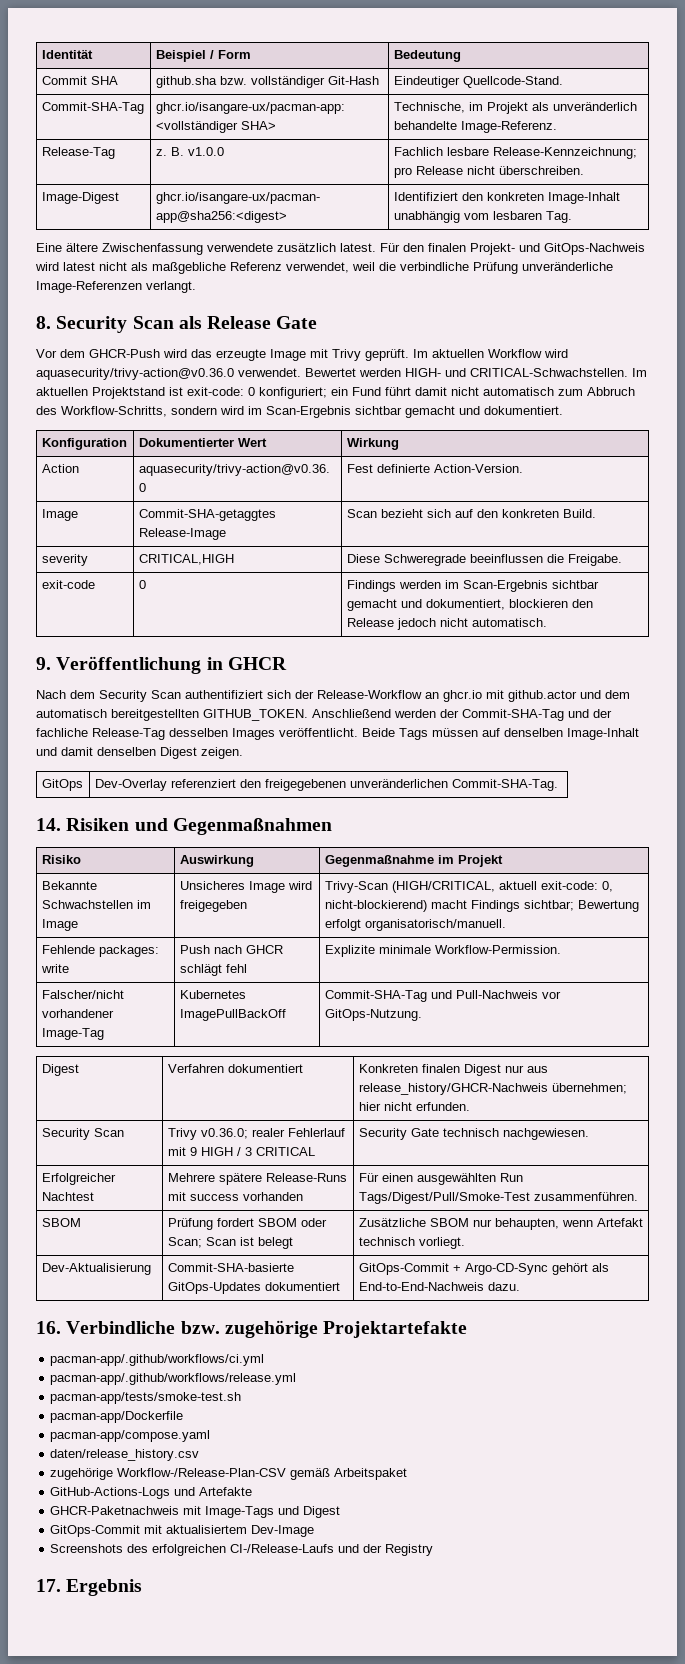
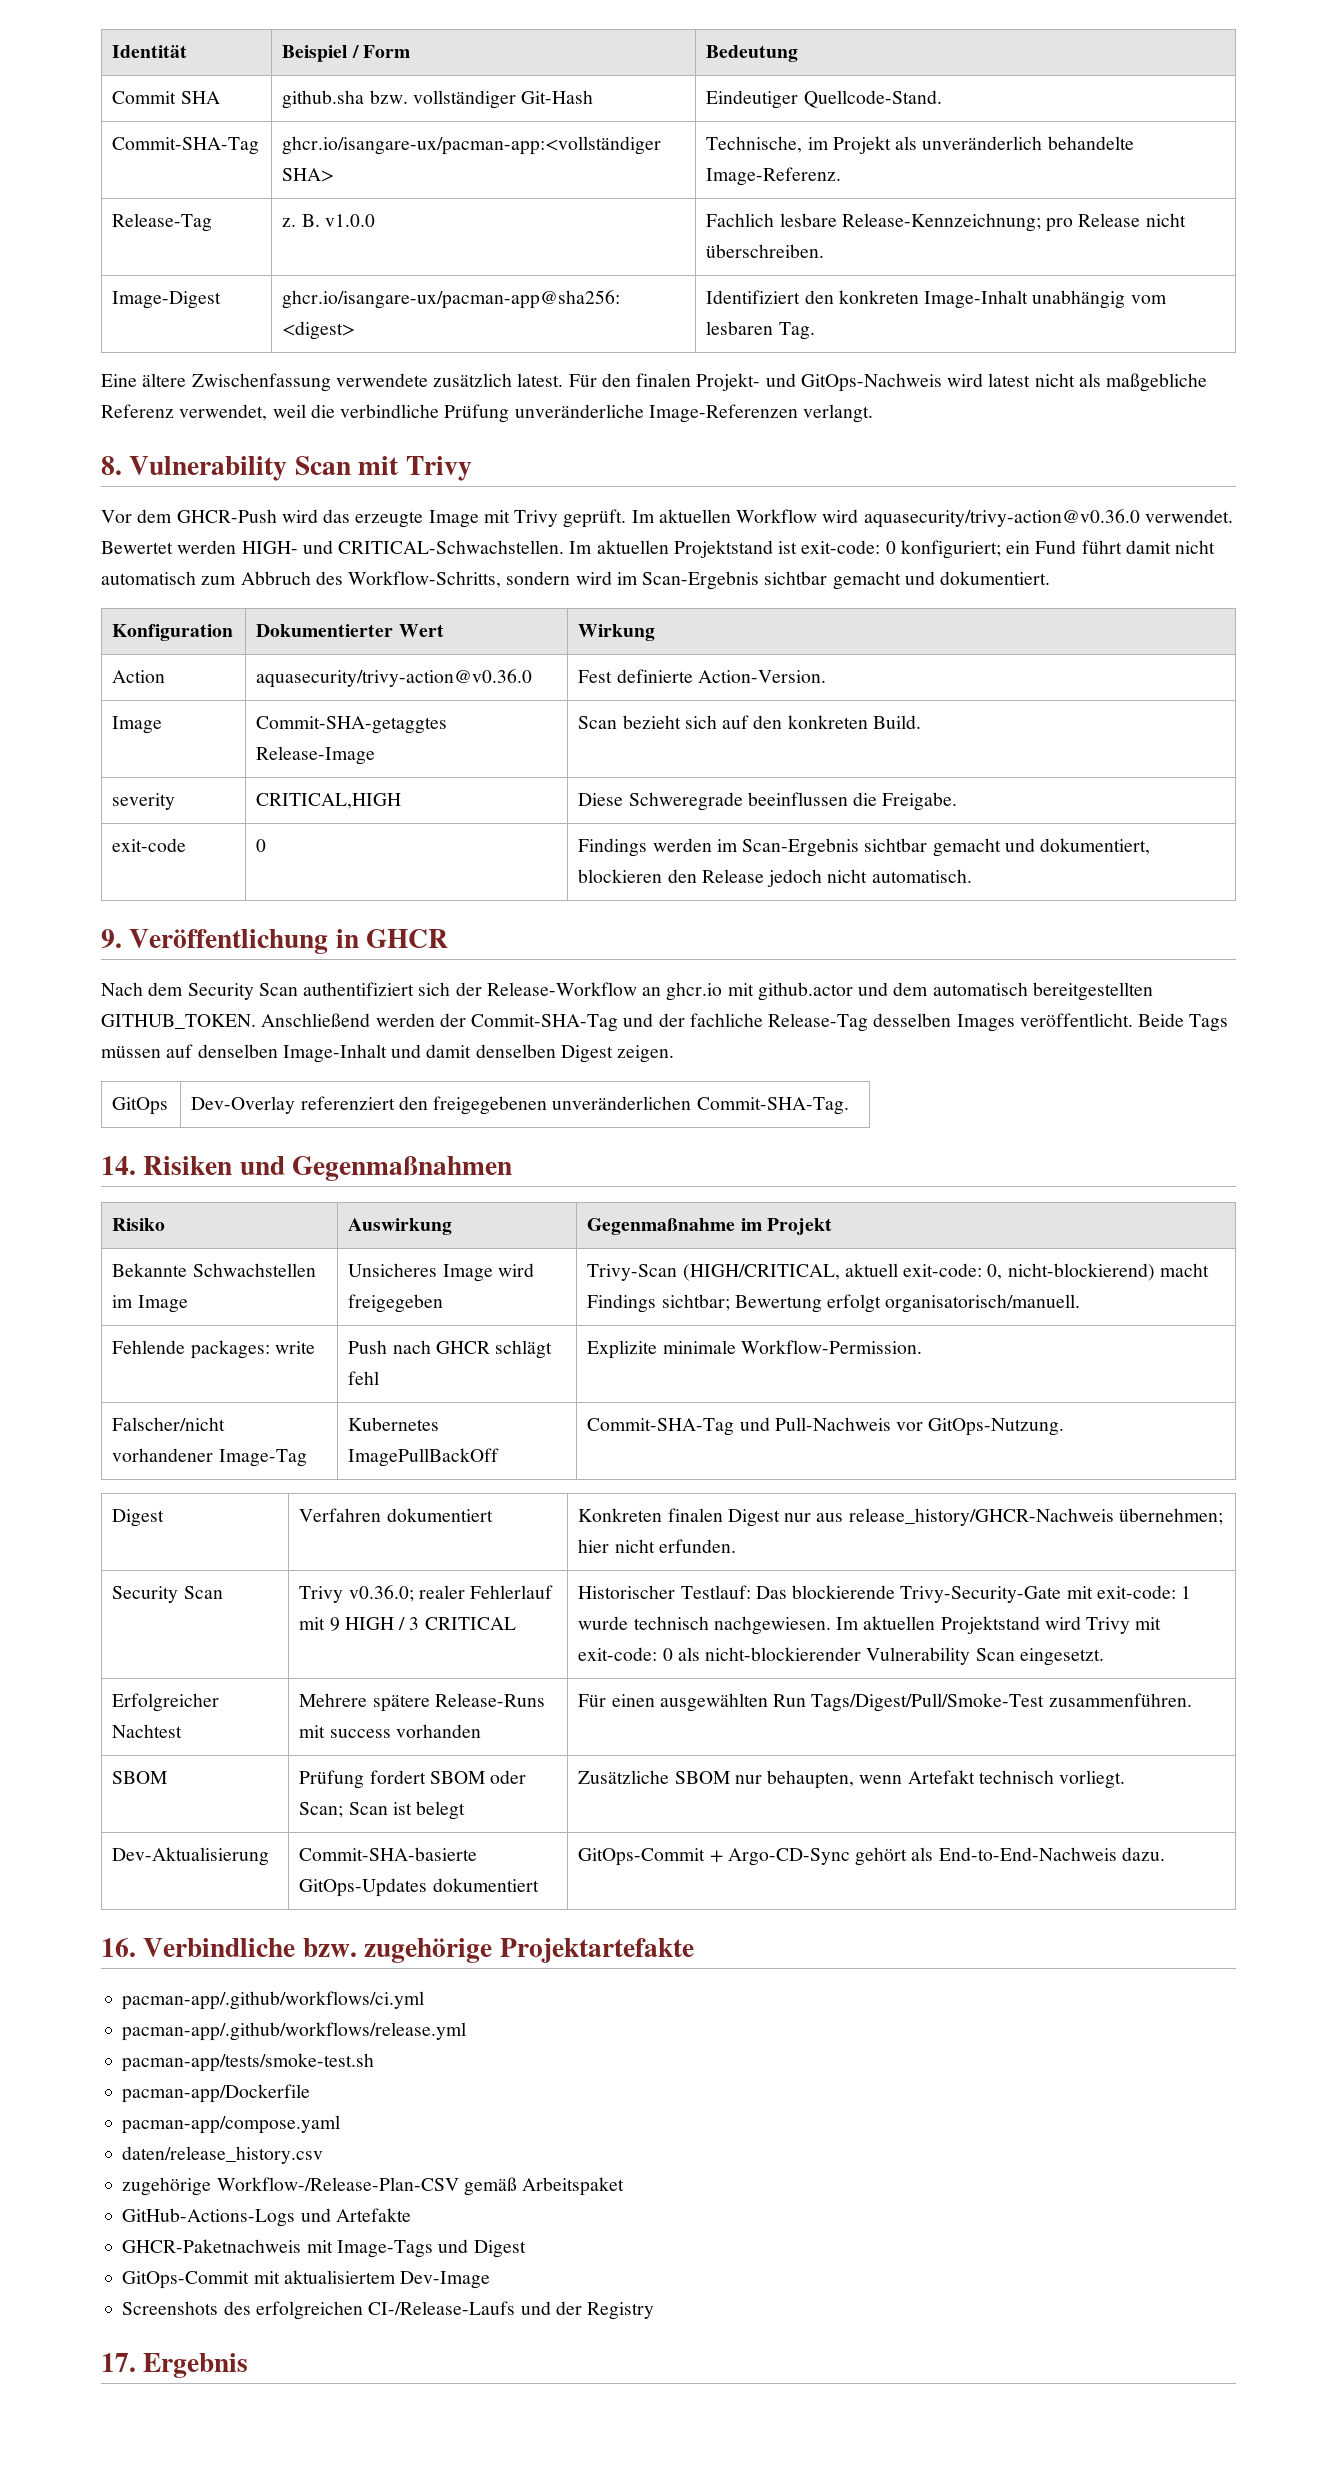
[56,316,318,333] Security Scan als Release Gate -> [129,456,472,481] Vulnerability Scan mit Trivy
[358,1128,589,1140] Security Gate technisch nachgewiesen. -> [578,1585,1192,1603] [578,1616,1162,1635] [578,1647,1104,1666] Historischer Testlauf: Das blockierende Trivy-Security-Gate mit exit-code: 1 wurde technisch nachgewiesen. Im aktuellen Projektstand wird Trivy mit exit-code: 0 als nicht-blockierender Vulnerability Scan eingesetzt.

